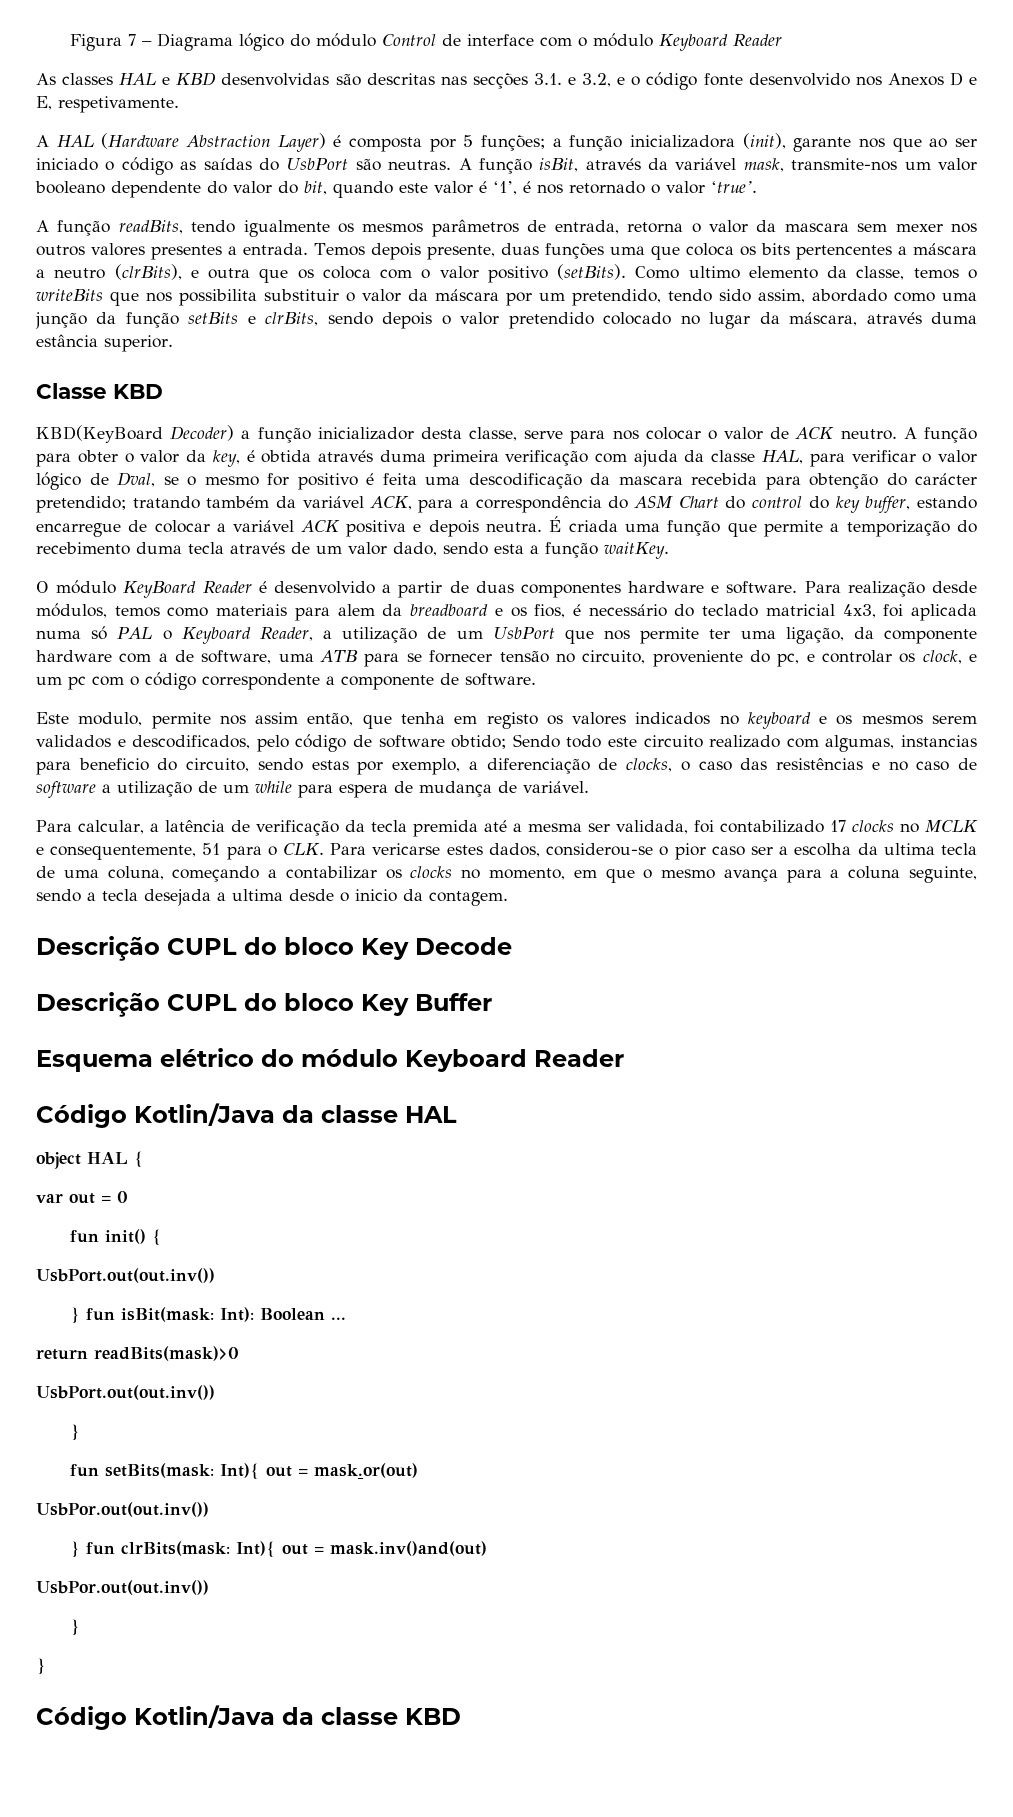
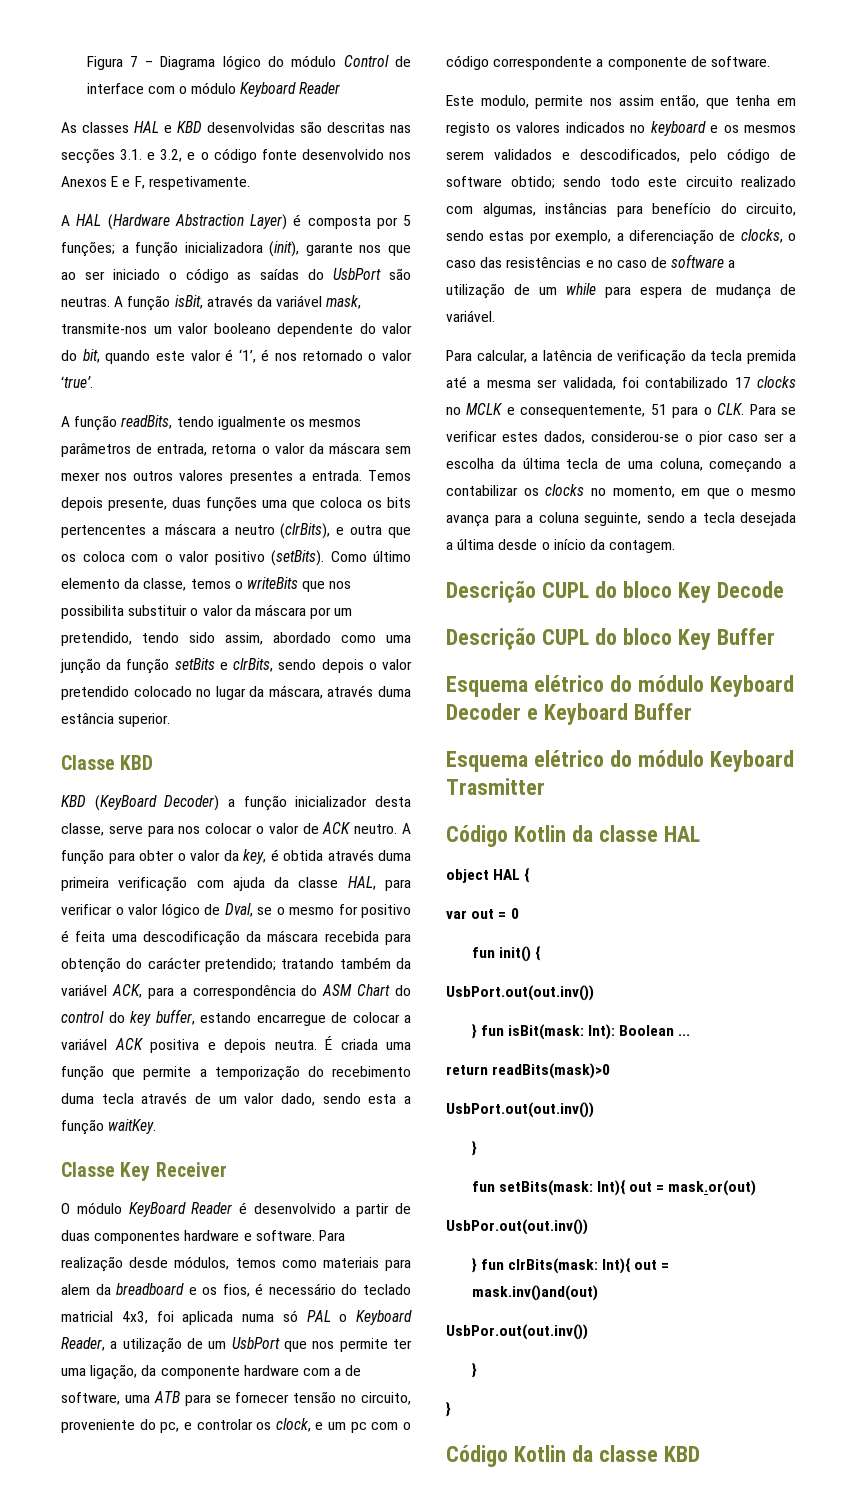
[949,72,977,86] [36,96,52,110] D e E, -> [111,176,145,189] E e F,
[784,223,849,232] mascara -> [328,442,380,454] máscara
[688,266,740,279] ultimo -> [373,551,411,562] último
[36,425,163,443] KBD(KeyBoard -> [61,795,157,811] KBD (KeyBoard
[618,476,683,485] mascara -> [267,930,319,942] máscara
(669, 550) none -> [61,1162,227,1181] // Classe Key Receiver
[512,734,560,748] Sendo -> [563,176,601,187] sendo
[901,735,978,747] [36,758,149,775] instancias para beneficio -> [545,203,711,217] instâncias para benefício
[372,843,441,855] vericarse -> [781,407,796,415] [446,431,497,442] se verificar
[883,843,935,855] ultima -> [522,458,560,469] última
[232,889,283,901] ultima -> [457,539,495,550] última
[355,889,397,902] inicio -> [553,539,586,550] início
[534,1049,624,1067] [36,1103,275,1128] Reader // Código Kotlin/Java -> [446,703,692,725] [446,750,794,772] [446,778,545,795] [446,825,566,847] Decoder e Keyboard Buffer // Esquema elétrico do módulo Keyboard Trasmitter // Código Kotlin
[134,1705,275,1728] Kotlin/Java -> [513,1445,566,1462] Kotlin

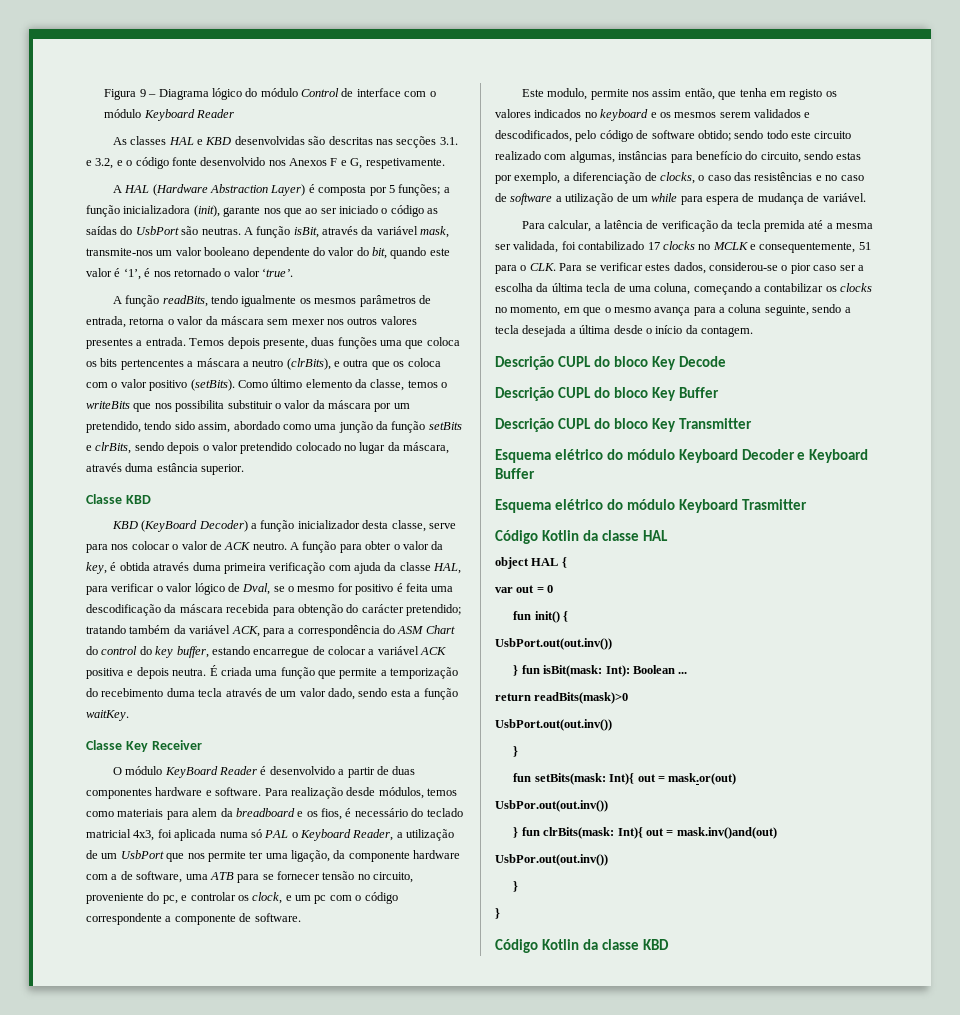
[129,56,138,67] 7 -> [139,89,146,97] 9
[111,176,145,189] E e F, -> [330,158,363,169] F e G,
(775, 636) none -> [495,418,752,432] // Descrição CUPL do bloco Key Transmitter

